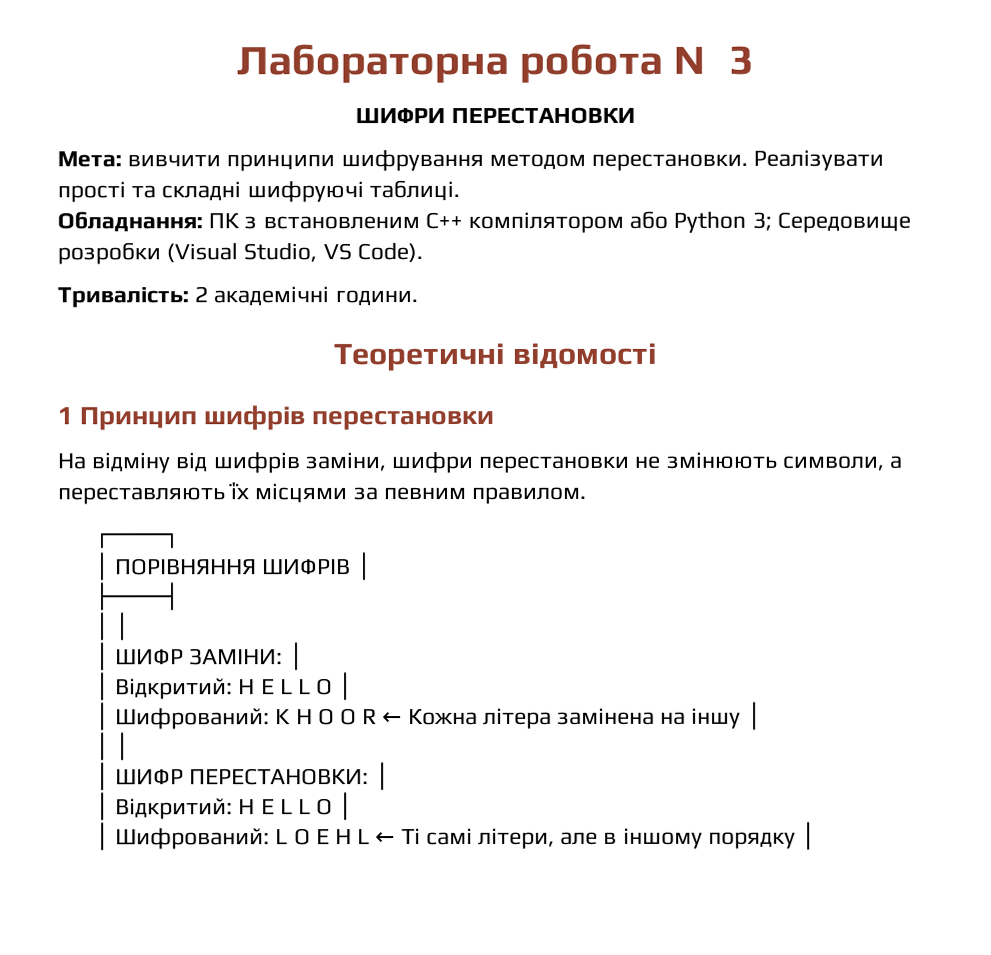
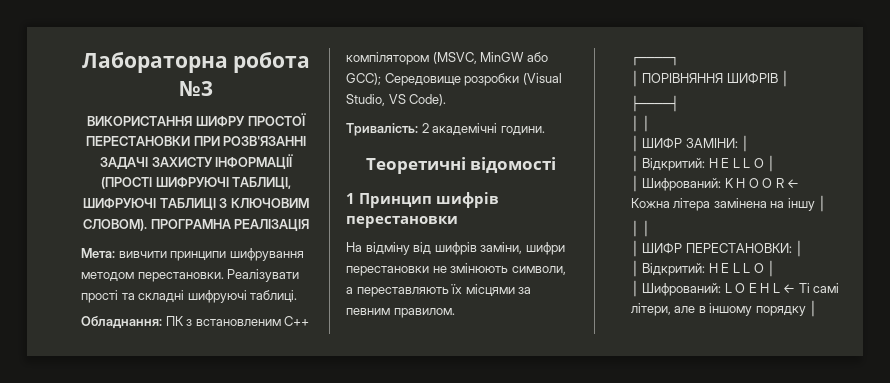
[355,106,635,125] ШИФРИ ПЕРЕСТАНОВКИ -> [87,113,306,127] [85,136,307,146] [99,154,294,170] [100,177,292,190] [83,198,309,211] [82,219,310,232] ВИКОРИСТАННЯ ШИФРУ ПРОСТОЇ ПЕРЕСТАНОВКИ ПРИ РОЗВ'ЯЗАННІ ЗАДАЧІ ЗАХИСТУ ІНФОРМАЦІЇ (ПРОСТІ ШИФРУЮЧІ ТАБЛИЦІ, ШИФРУЮЧІ ТАБЛИЦІ З КЛЮЧОВИМ СЛОВОМ). ПРОГРАМНА РЕАЛІЗАЦІЯ
[629,210,772,233] або Python 3; -> [432,52,548,64] [346,73,381,85] (MSVC, MinGW або GCC);

